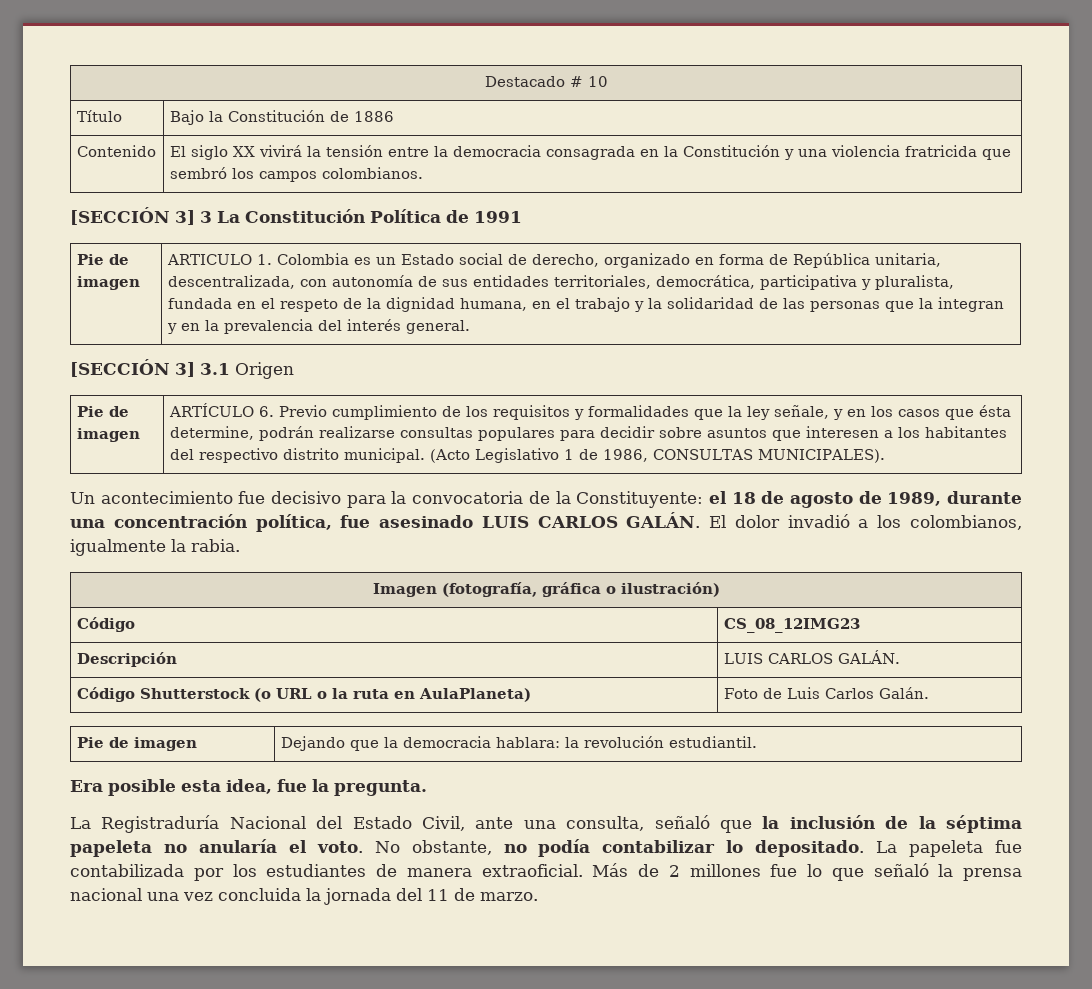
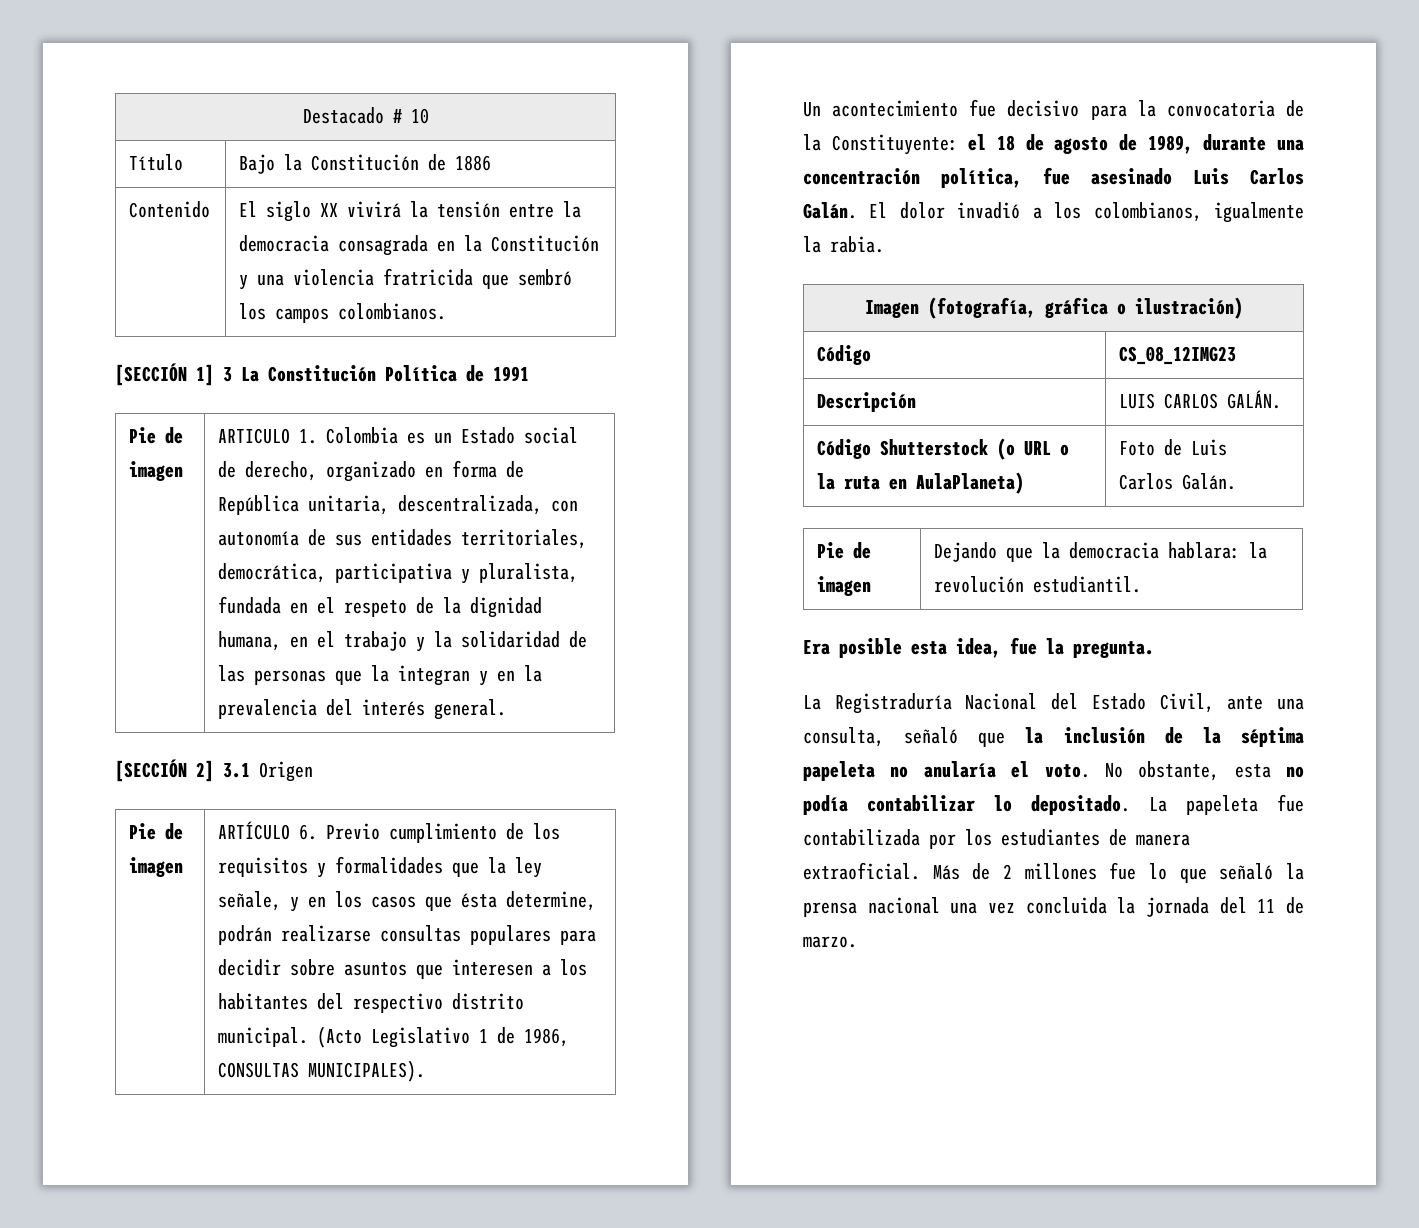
[175,210,195,225] 3] -> [196,364,214,386] 1]
[175,362,195,377] 3] -> [196,760,214,782] 2]
[481,512,701,528] LUIS CARLOS GALÁN. -> [1193,168,1304,185] [803,202,857,219] Luis Carlos Galán.
(492, 847) none -> [1234,764,1271,778] esta

